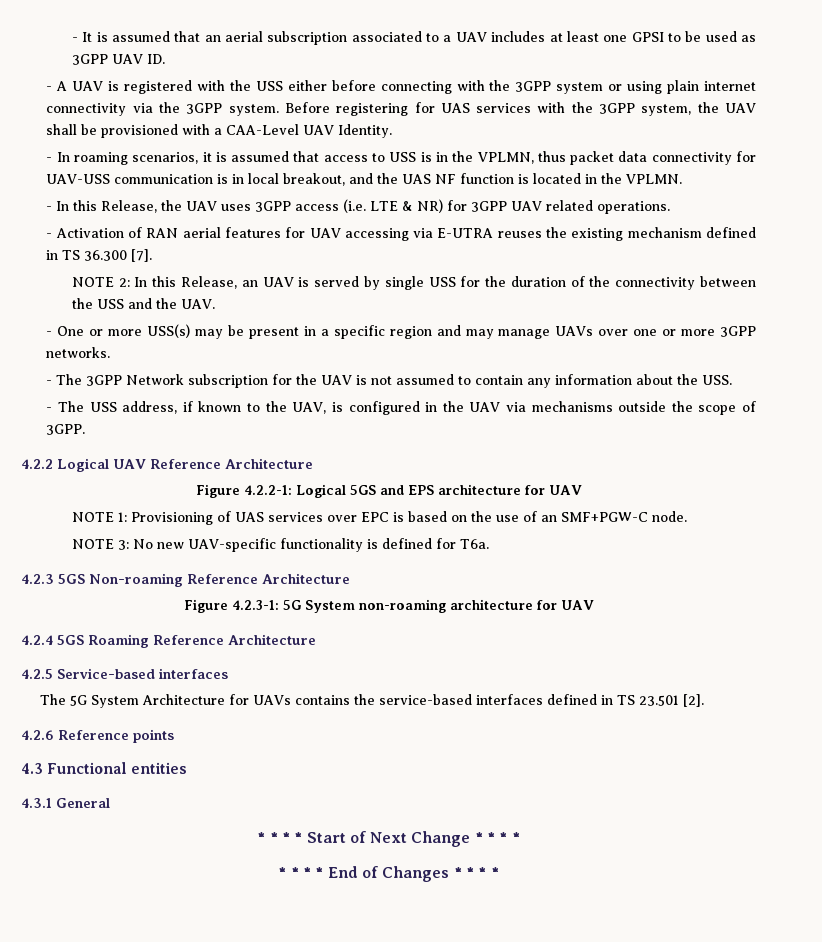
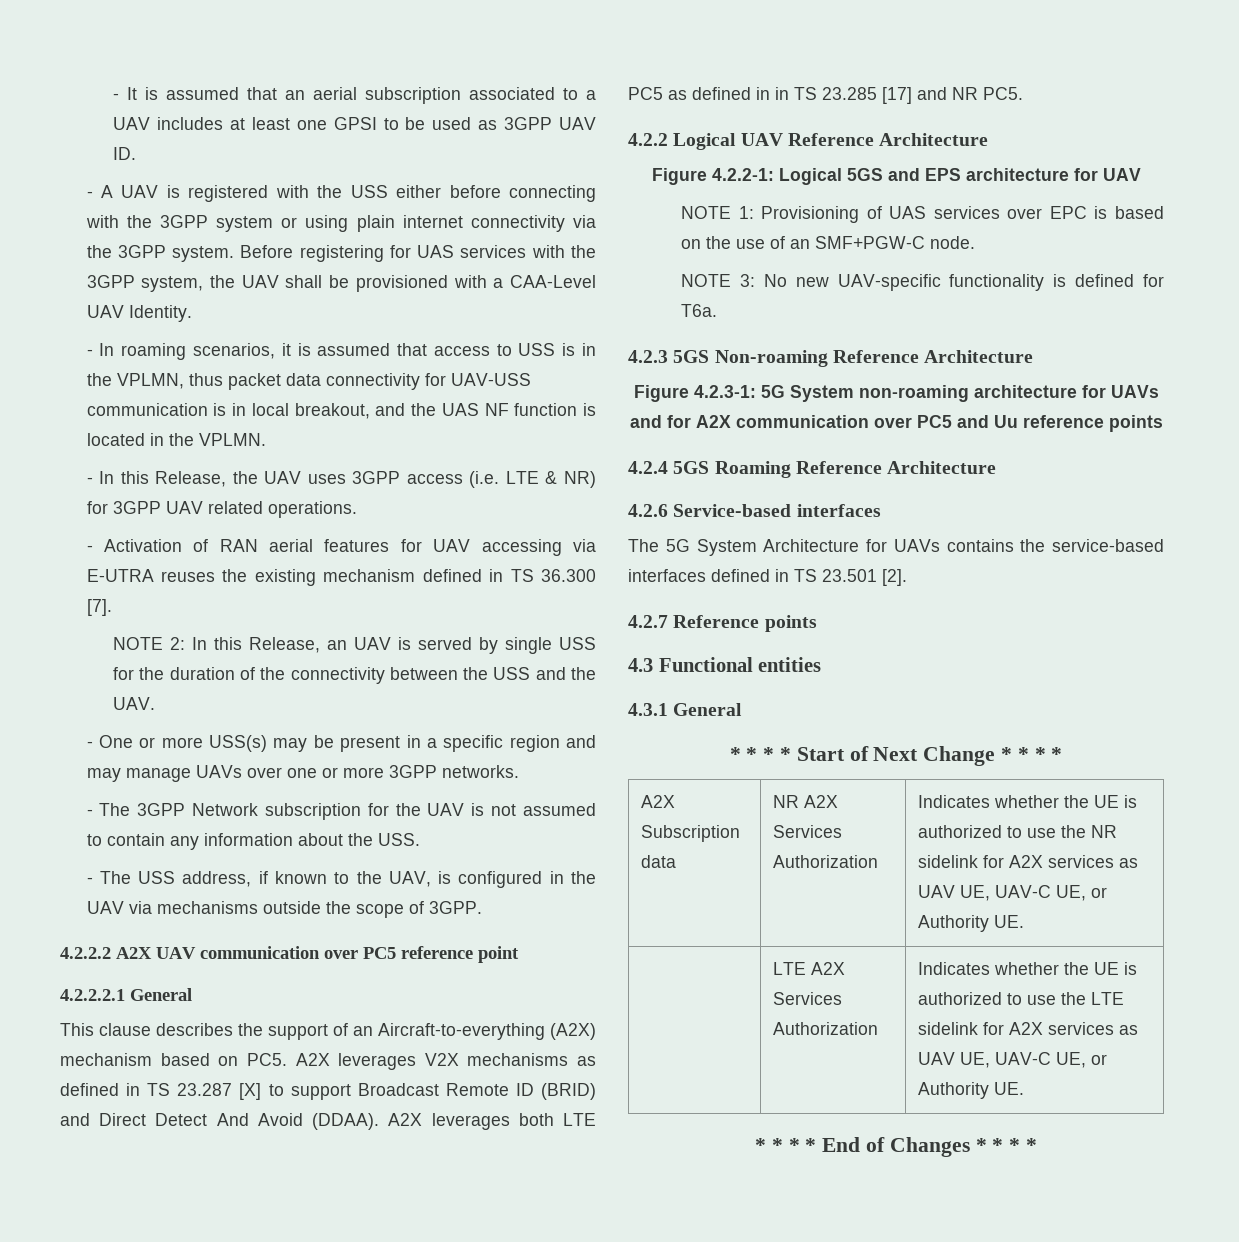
(86, 429) none -> [60,946,519,963] [60,988,192,1001] [60,1023,596,1040] [60,1053,596,1070] [60,1083,596,1100] [60,1113,596,1130] [628,87,1023,104] // 4.2.2.2 A2X UAV communication over PC5 reference point // 4.2.2.2.1 General // This clause describes the support of an Aircraft-to-everything (A2X) mechanism based on PC5. A2X leverages V2X mechanisms as defined in TS 23.287 [X] to support Broadcast Remote ID (BRID) and Direct Detect And Avoid (DDAA). A2X leverages both LTE PC5 as defined in in TS 23.285 [17] and NR PC5.
[560,600,594,610] UAV -> [1110,385,1159,398] [629,415,1163,432] UAVs and for A2X communication over PC5 and Uu reference points
[21,669,53,679] 4.2.5 -> [628,504,668,517] 4.2.6
[21,730,54,740] 4.2.6 -> [628,615,668,628] 4.2.7
(520, 837) none -> [640,795,675,808] [640,825,740,842] [640,855,676,868] [772,795,838,808] [772,825,842,838] [772,855,878,868] [917,795,1137,808] [917,825,1117,838] [917,855,1138,868] [917,885,1107,901] [917,915,1024,932] [772,962,845,975] [772,992,842,1005] [772,1022,878,1035] [917,962,1137,975] [917,992,1124,1005] [917,1022,1138,1035] [917,1052,1107,1068] [917,1082,1024,1099] // A2X Subscription data | NR A2X Services Authorization | Indicates whether the UE is authorized to use the NR sidelink for A2X services as UAV UE, UAV-C UE, or Authority UE. // | LTE A2X Services Authorization | Indicates whether the UE is authorized to use the LTE sidelink for A2X services as UAV UE, UAV-C UE, or Authority UE.

